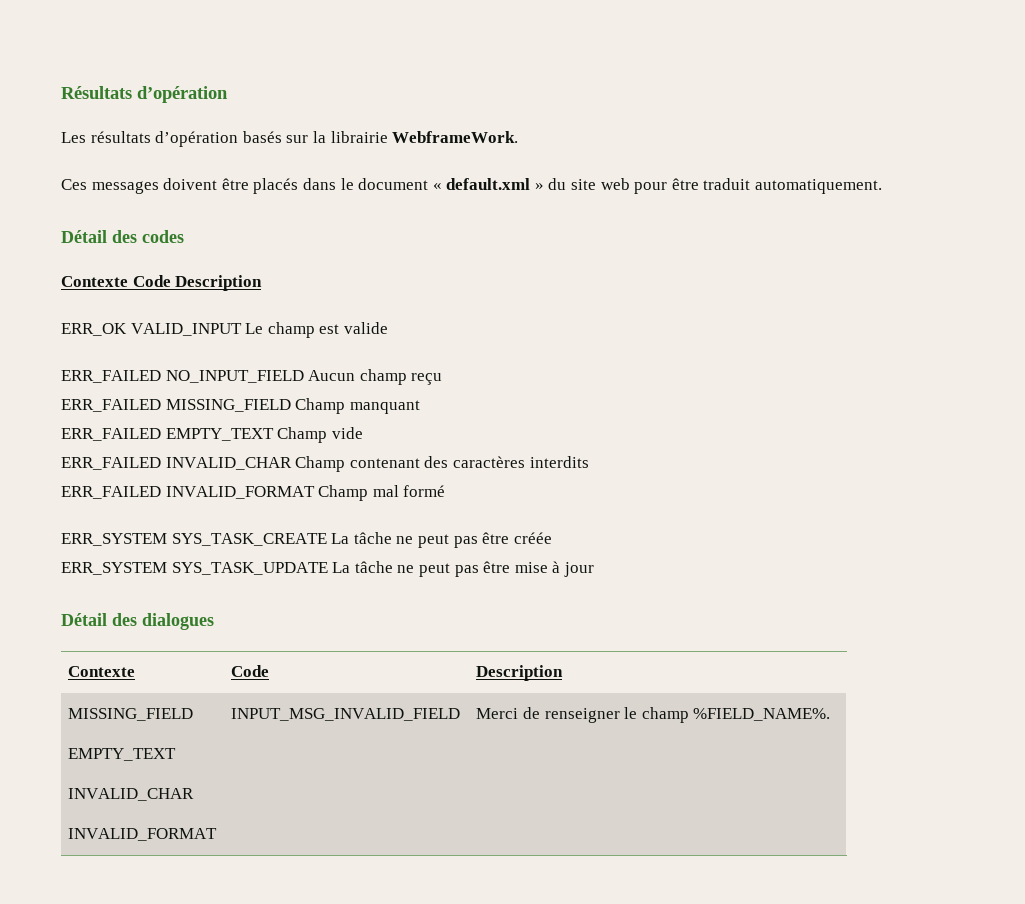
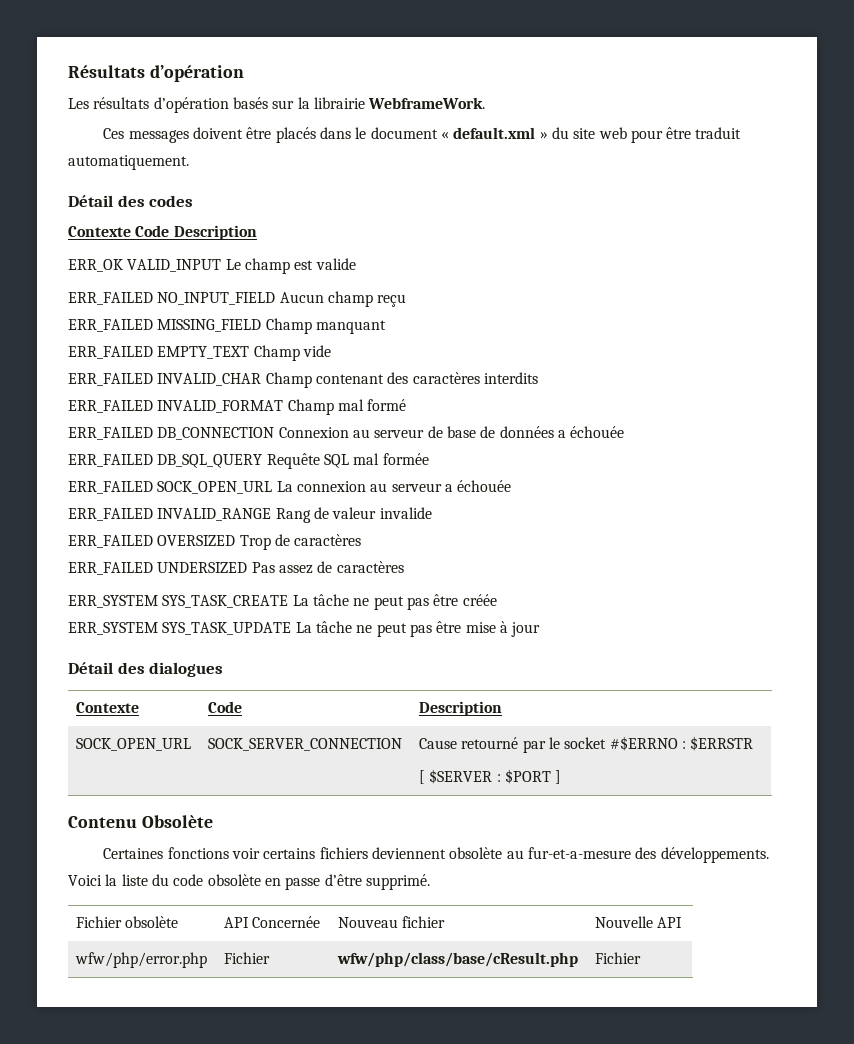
(446, 491) none -> [68,426,625,440] [68,453,429,469] [68,480,512,494] [68,507,432,523] [68,534,362,550] [68,561,404,575] // ERR_FAILED DB_CONNECTION Connexion au serveur de base de données a échouée // ERR_FAILED DB_SQL_QUERY Requête SQL mal formée // ERR_FAILED SOCK_OPEN_URL La connexion au serveur a échouée // ERR_FAILED INVALID_RANGE Rang de valeur invalide // ERR_FAILED OVERSIZED Trop de caractères // ERR_FAILED UNDERSIZED Pas assez de caractères
[68,708,194,721] [68,748,177,761] [68,788,195,801] [68,828,218,841] [231,708,461,721] [476,707,831,723] MISSING_FIELD // EMPTY_TEXT // INVALID_CHAR // INVALID_FORMAT | INPUT_MSG_INVALID_FIELD | Merci de renseigner le champ %FIELD_NAME%. -> [76,738,192,751] [208,738,403,751] [419,736,754,753] [419,769,562,784] [68,815,213,828] [103,847,769,863] [68,874,430,890] [76,916,179,928] [224,916,321,928] [338,916,446,928] [595,916,683,928] [75,952,208,968] [224,952,271,964] [337,952,579,967] [595,952,642,964] SOCK_OPEN_URL | SOCK_SERVER_CONNECTION | Cause retourné par le socket #$ERRNO : $ERRSTR // [ $SERVER : $PORT ] // Contenu Obsolète // Certaines fonctions voir certains fichiers deviennent obsolète au fur-et-a-mesure des développements. Voici la liste du code obsolète en passe d’être supprimé. // Fichier obsolète | API Concernée | Nouveau fichier | Nouvelle API // wfw/php/error.php | Fichier | wfw/php/class/base/cResult.php | Fichier

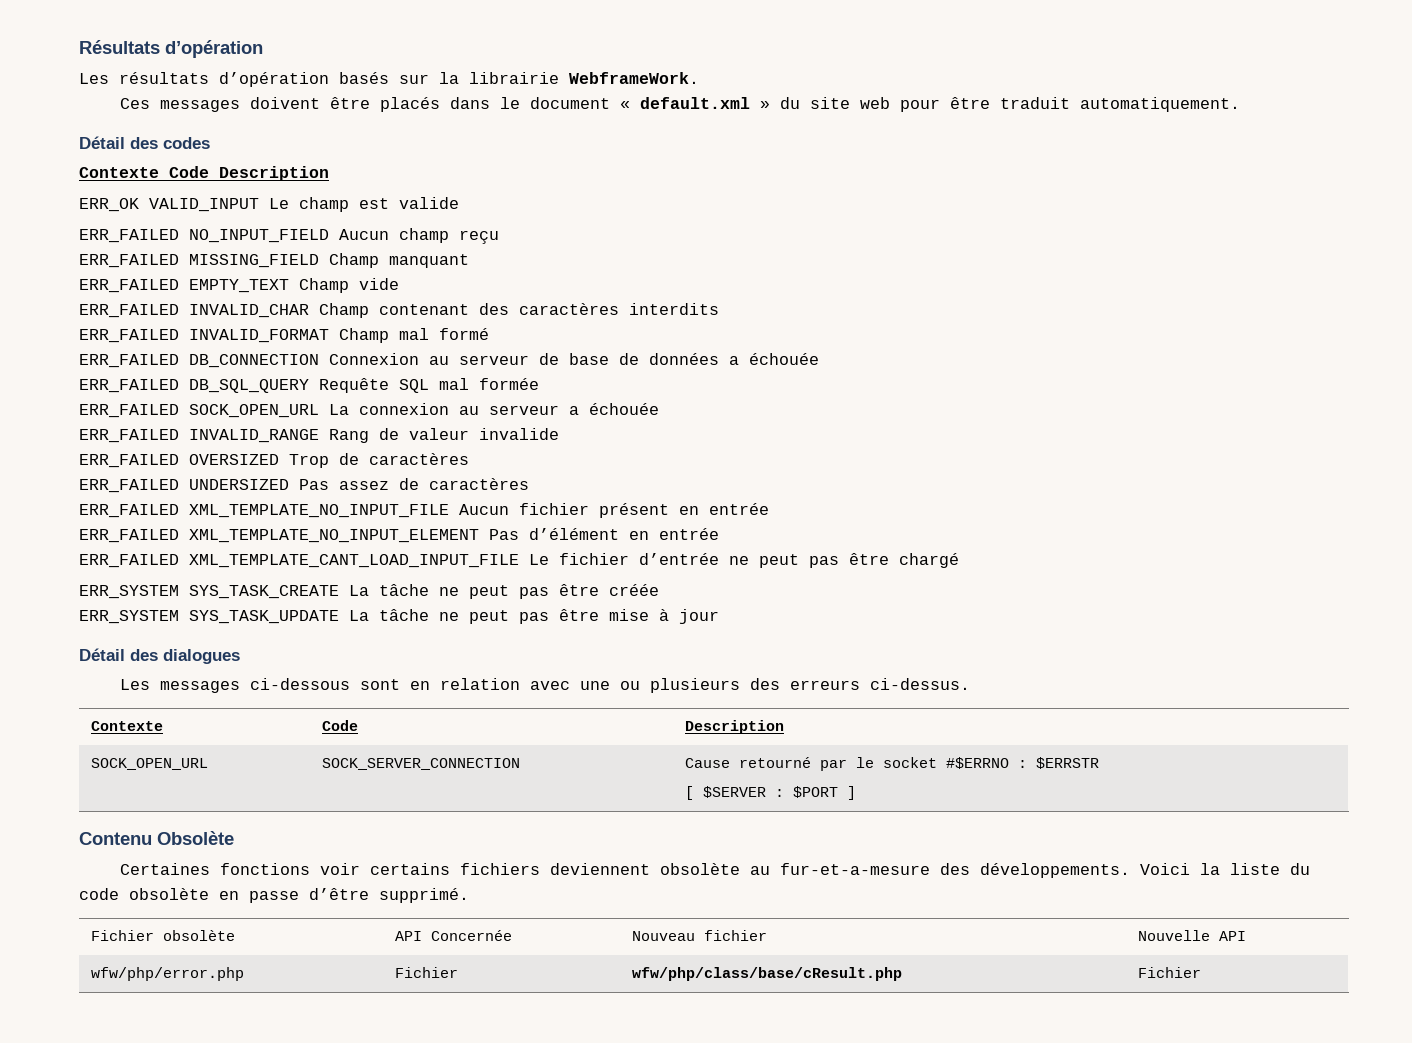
(404, 567) none -> [79,503,769,518] [79,528,719,543] [79,553,959,568] // ERR_FAILED XML_TEMPLATE_NO_INPUT_FILE Aucun fichier présent en entrée // ERR_FAILED XML_TEMPLATE_NO_INPUT_ELEMENT Pas d’élément en entrée // ERR_FAILED XML_TEMPLATE_CANT_LOAD_INPUT_FILE Le fichier d’entrée ne peut pas être chargé
(224, 669) none -> [119,678,970,693] // Les messages ci-dessous sont en relation avec une ou plusieurs des erreurs ci-dessus.

